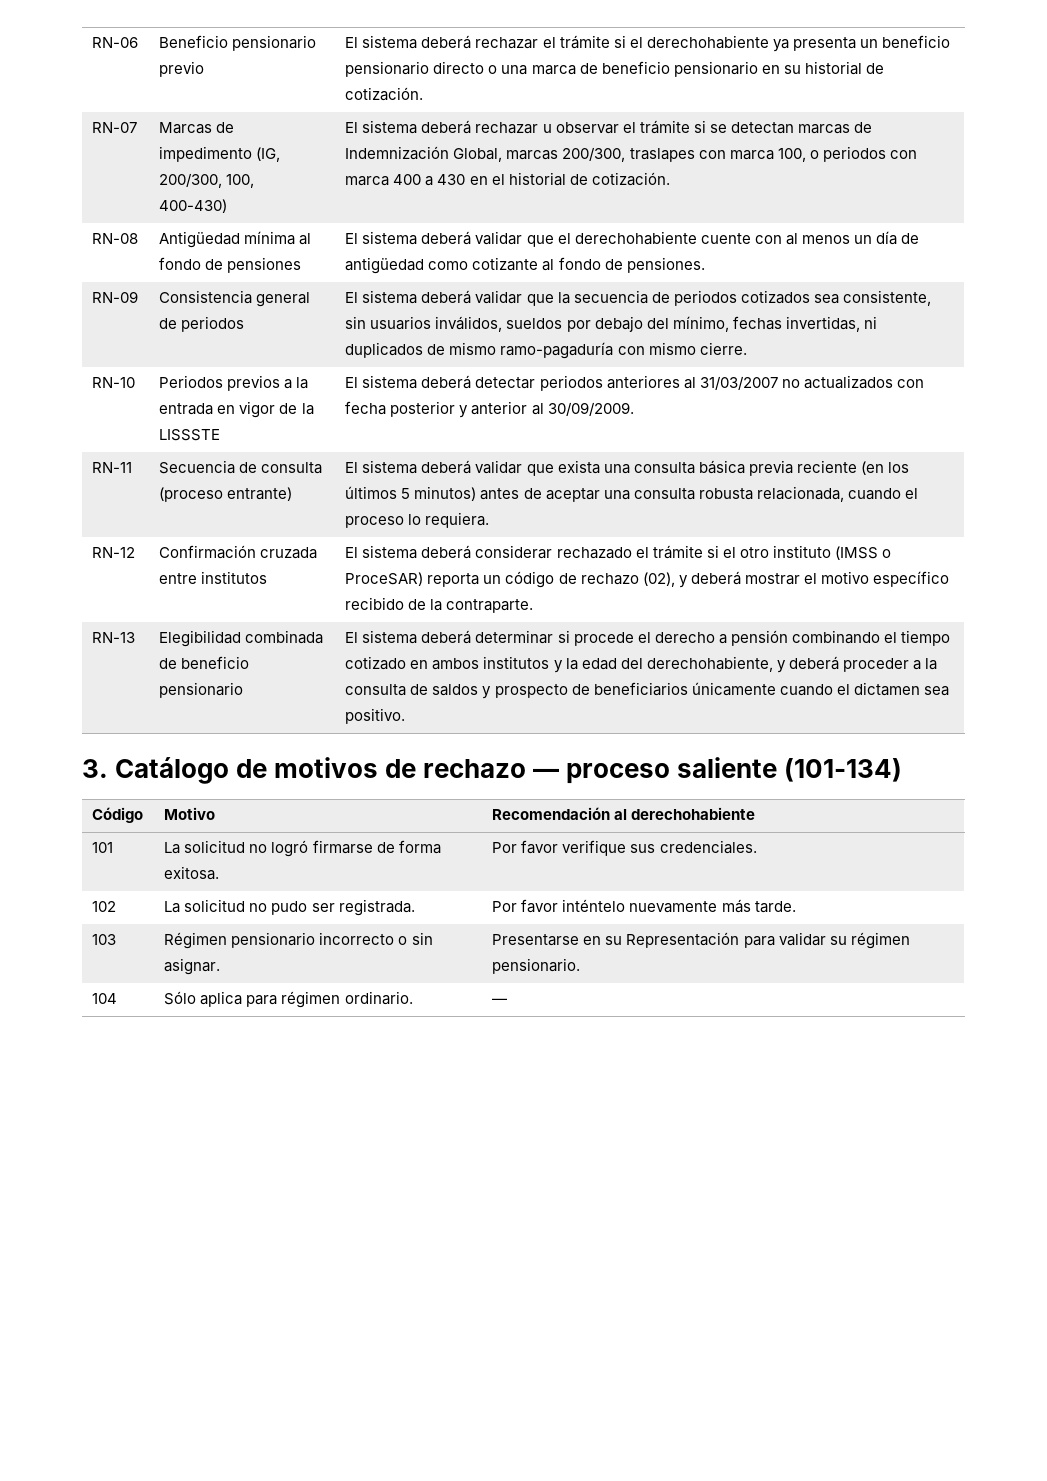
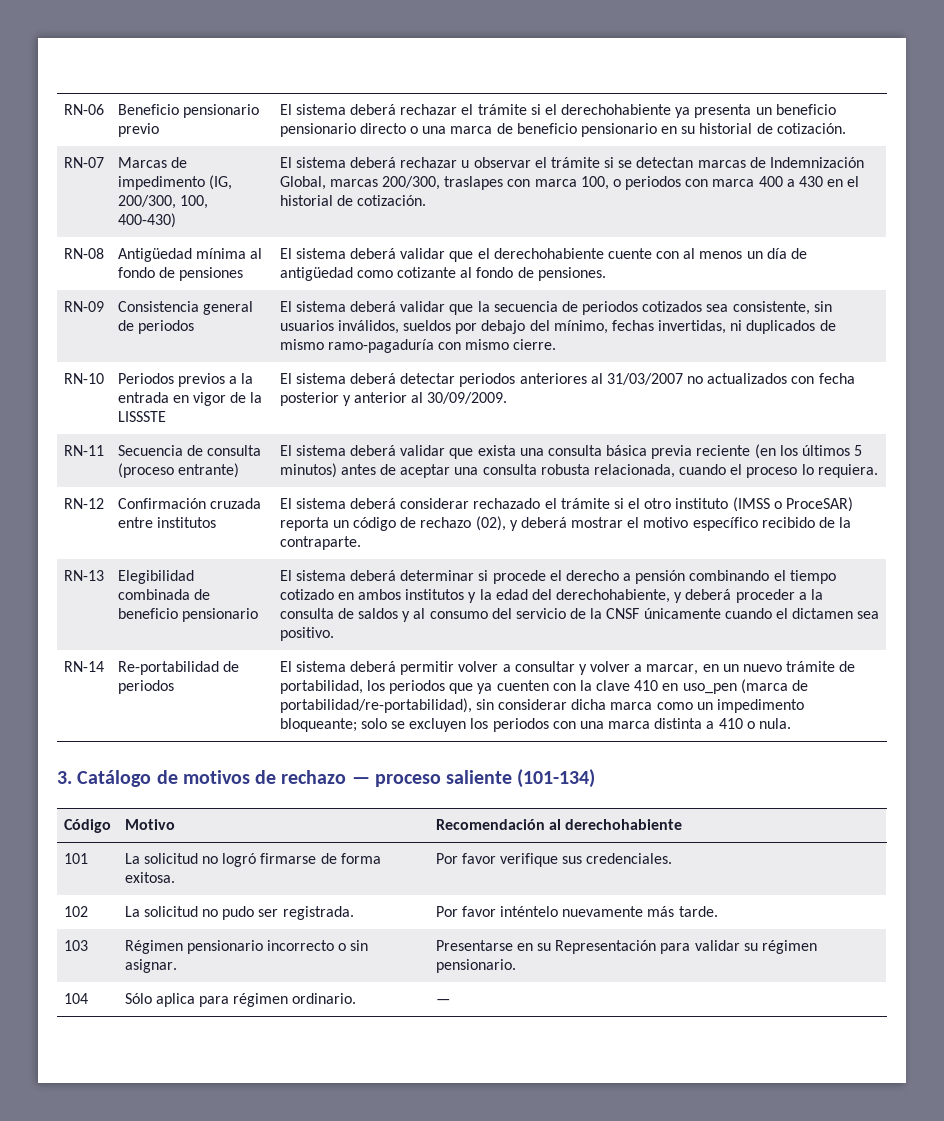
[494,682,688,698] prospecto de beneficiarios -> [413,608,640,619] al consumo del servicio de la CNSF
(406, 716) none -> [63,661,104,672] [117,661,239,675] [117,680,174,694] [279,661,856,675] [279,679,809,694] [279,698,804,713] [279,718,792,732] // RN-14 | Re-portabilidad de periodos | El sistema deberá permitir volver a consultar y volver a marcar, en un nuevo trámite de portabilidad, los periodos que ya cuenten con la clave 410 en uso_pen (marca de portabilidad/re-portabilidad), sin considerar dicha marca como un impedimento bloqueante; solo se excluyen los periodos con una marca distinta a 410 o nula.

